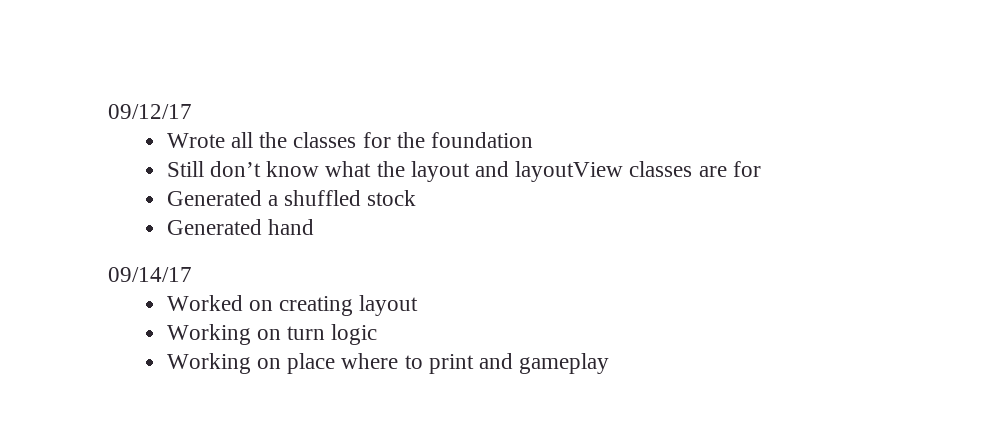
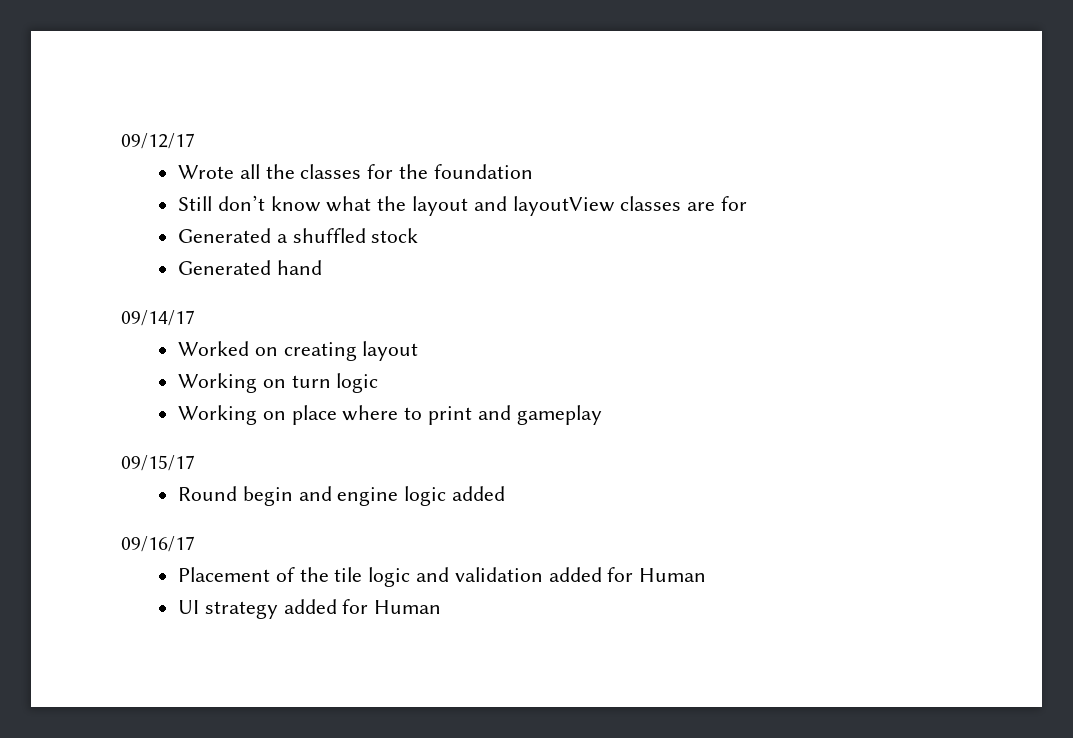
(610, 363) none -> [121,455,195,471] [177,486,505,506] [121,536,195,552] [177,567,707,587] [177,599,442,619] // 09/15/17 // Round begin and engine logic added // 09/16/17 // Placement of the tile logic and validation added for Human // UI strategy added for Human

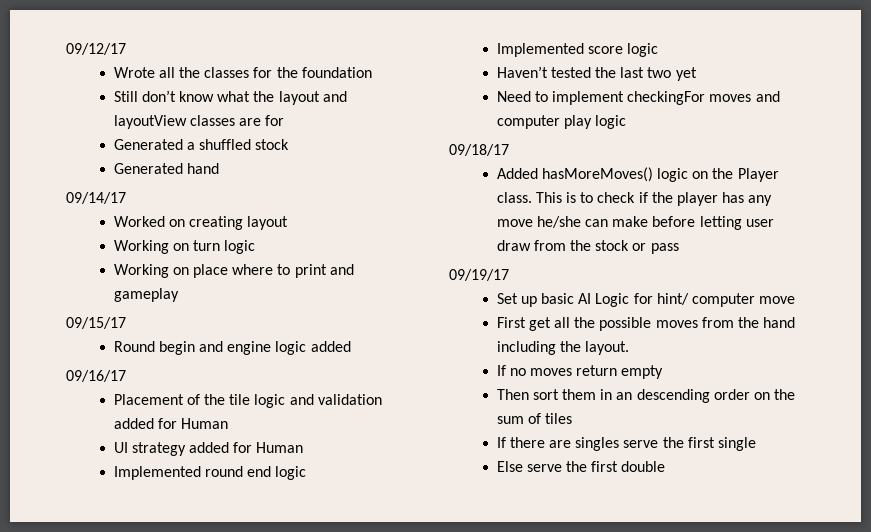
(442, 607) none -> [113,466,307,480] [496,43,659,57] [496,66,697,81] [496,91,780,105] [496,115,627,129] [449,144,509,156] [496,167,779,182] [496,192,773,206] [496,216,774,230] [496,240,679,254] [449,269,509,281] [496,293,796,307] [496,317,796,331] [496,341,630,355] [496,365,664,379] [496,389,796,403] [496,413,573,424] [496,437,757,451] [496,461,666,472] // Implemented round end logic // Implemented score logic // Haven’t tested the last two yet // Need to implement checkingFor moves and computer play logic // 09/18/17 // Added hasMoreMoves() logic on the Player class. This is to check if the player has any move he/she can make before letting user draw from the stock or pass // 09/19/17 // Set up basic AI Logic for hint/ computer move // First get all the possible moves from the hand including the layout. // If no moves return empty // Then sort them in an descending order on the sum of tiles // If there are singles serve the first single // Else serve the first double

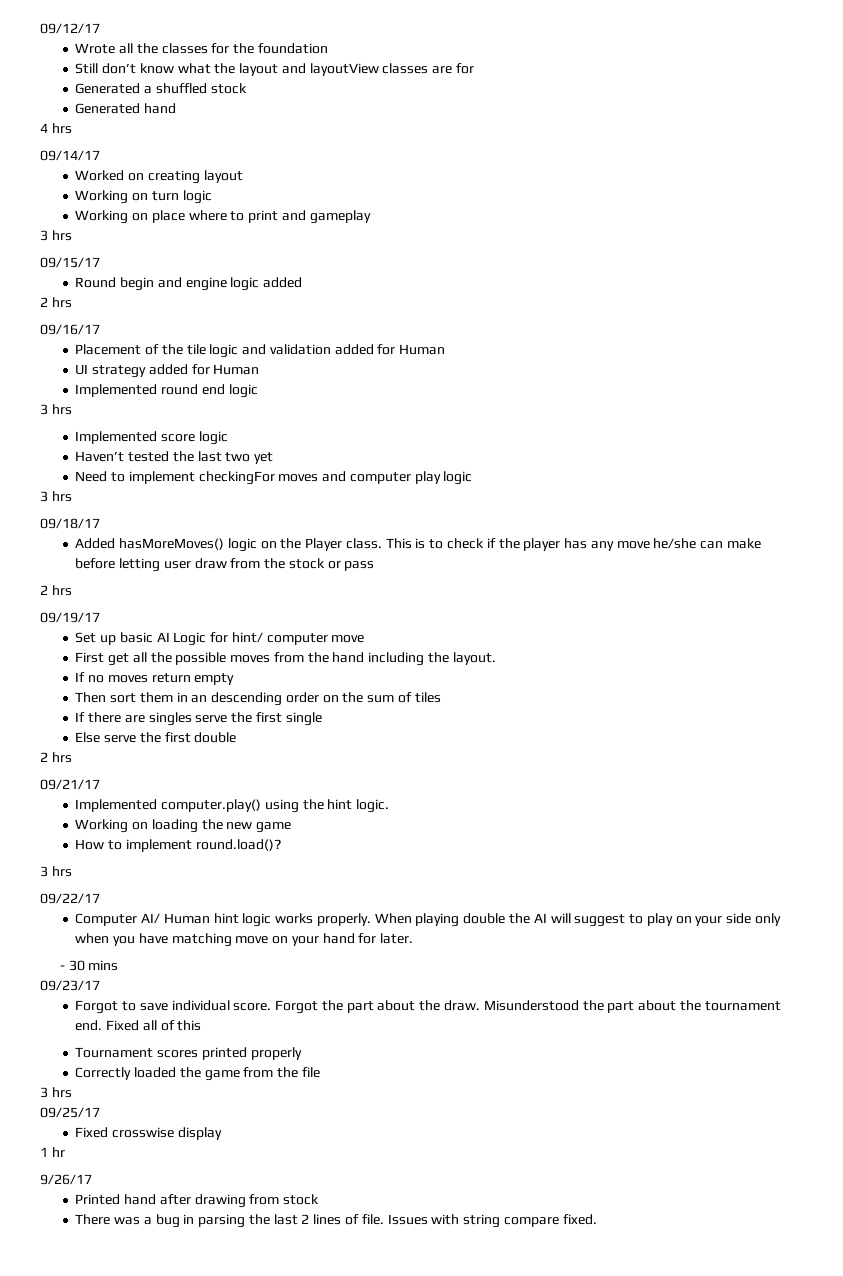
(219, 168) none -> [40,123,72,134] // 4 hrs
(179, 295) none -> [40,230,72,241] // 3 hrs
(351, 346) none -> [40,297,72,308] // 2 hrs
(307, 473) none -> [40,404,72,415] // 3 hrs
(627, 122) none -> [40,491,72,502] // 3 hrs
(679, 248) none -> [40,585,72,596] // 2 hrs
(666, 466) none -> [40,752,72,763] [40,779,100,790] [75,799,390,813] [75,819,292,833] [75,839,281,852] [40,866,72,877] [40,893,100,904] [75,913,781,927] [75,933,414,947] [59,960,119,971] [40,980,100,991] [75,1000,781,1014] [75,1020,202,1031] [75,1047,302,1060] [75,1067,320,1081] [40,1087,72,1098] [40,1107,100,1118] [75,1127,222,1140] [40,1147,65,1157] [40,1174,92,1185] [75,1194,320,1208] [75,1214,597,1228] // 2 hrs // 09/21/17 // Implemented computer.play() using the hint logic. // Working on loading the new game // How to implement round.load()? // 3 hrs // 09/22/17 // Computer AI/ Human hint logic works properly. When playing double the AI will suggest to play on your side only when you have matching move on your hand for later. // - 30 mins // 09/23/17 // Forgot to save individual score. Forgot the part about the draw. Misunderstood the part about the tournament end. Fixed all of this // Tournament scores printed properly // Correctly loaded the game from the file // 3 hrs // 09/25/17 // Fixed crosswise display // 1 hr // 9/26/17 // Printed hand after drawing from stock // There was a bug in parsing the last 2 lines of file. Issues with string compare fixed.

